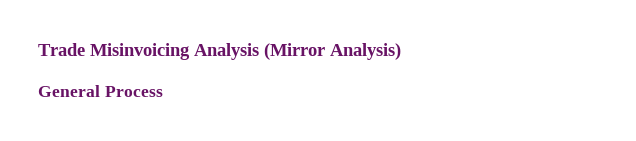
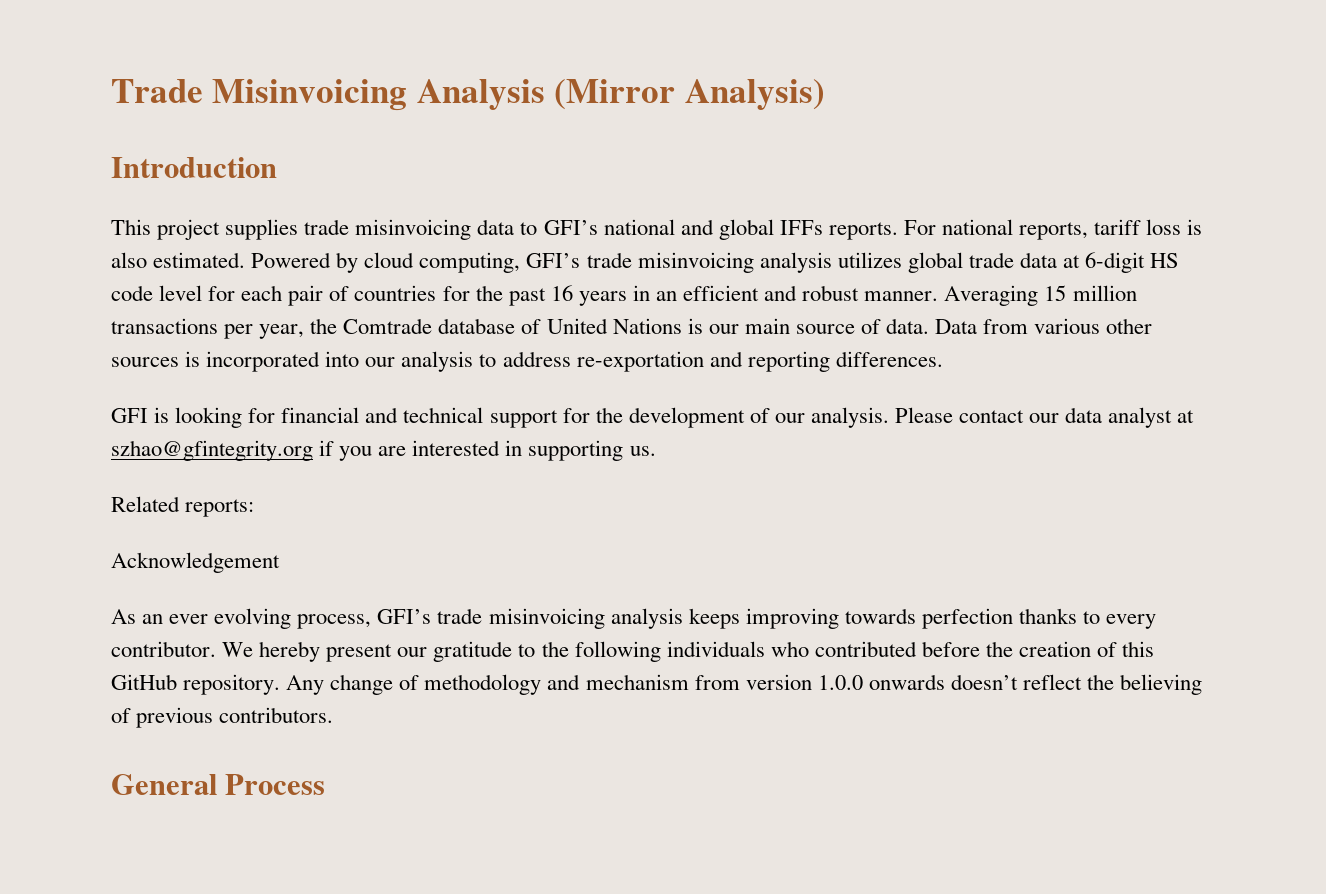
(401, 51) none -> [111,157,277,178] [111,219,1203,240] [111,252,1180,273] [111,285,1137,306] [111,318,1153,339] [111,351,943,372] [111,407,1195,428] [111,440,656,461] [111,496,255,517] [111,552,280,573] [111,608,1157,629] [111,641,1155,662] [111,674,1203,695] [111,707,334,728] // Introduction // This project supplies trade misinvoicing data to GFI’s national and global IFFs reports. For national reports, tariff loss is also estimated. Powered by cloud computing, GFI’s trade misinvoicing analysis utilizes global trade data at 6-digit HS code level for each pair of countries for the past 16 years in an efficient and robust manner. Averaging 15 million transactions per year, the Comtrade database of United Nations is our main source of data. Data from various other sources is incorporated into our analysis to address re-exportation and reporting differences. // GFI is looking for financial and technical support for the development of our analysis. Please contact our data analyst at szhao@gfintegrity.org if you are interested in supporting us. // Related reports: // Acknowledgement // As an ever evolving process, GFI’s trade misinvoicing analysis keeps improving towards perfection thanks to every contributor. We hereby present our gratitude to the following individuals who contributed before the creation of this GitHub repository. Any change of methodology and mechanism from version 1.0.0 onwards doesn’t reflect the believing of previous contributors.

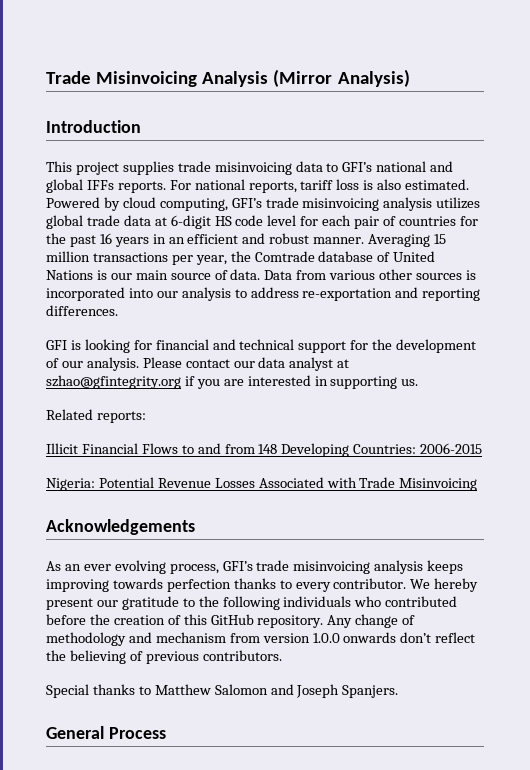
[111,552,280,573] Acknowledgement -> [46,443,483,457] [46,477,478,491] [46,519,195,535] Illicit Financial Flows to and from 148 Developing Countries: 2006-2015 // Nigeria: Potential Revenue Losses Associated with Trade Misinvoicing // Acknowledgements
[950,674,1018,690] doesn’t -> [400,632,432,643] don’t
(334, 715) none -> [46,684,399,698] // Special thanks to Matthew Salomon and Joseph Spanjers.

